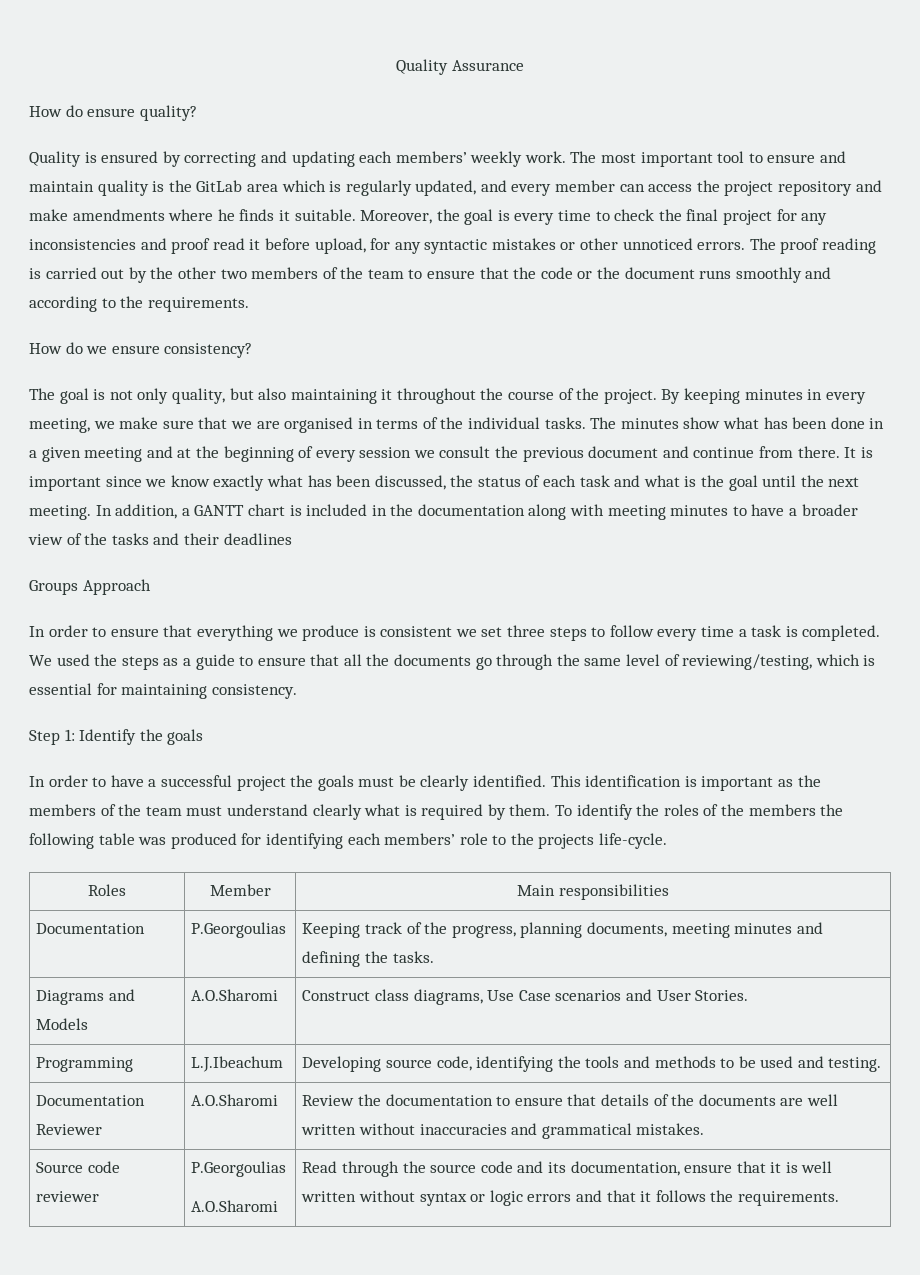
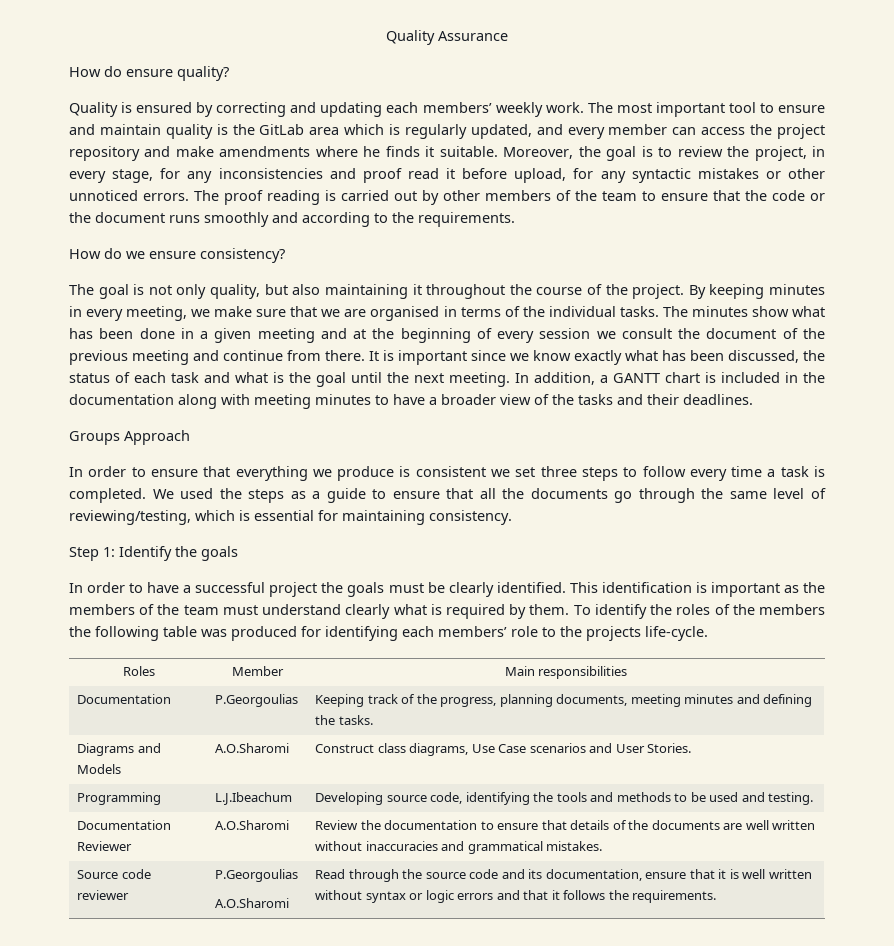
[514,209,773,225] every time to check the final project -> [658,146,826,161] [69,169,154,183] to review the project, in every stage,
[150,267,247,279] the other two -> [443,190,480,201] other
[522,446,659,462] previous document -> [706,328,826,339] [69,350,189,365] document of the previous meeting
[223,533,292,545] deadlines -> [683,394,753,405] deadlines.

